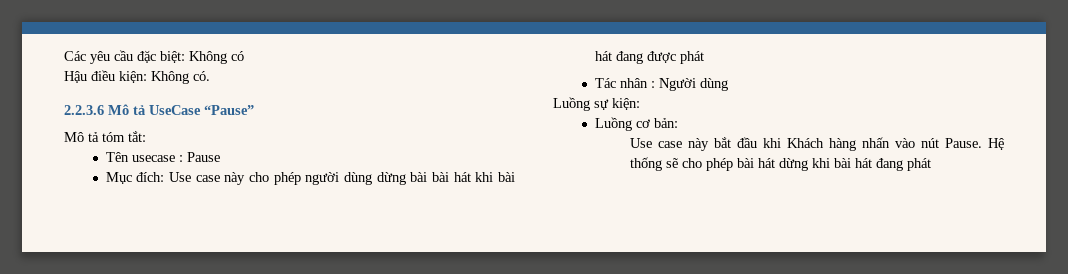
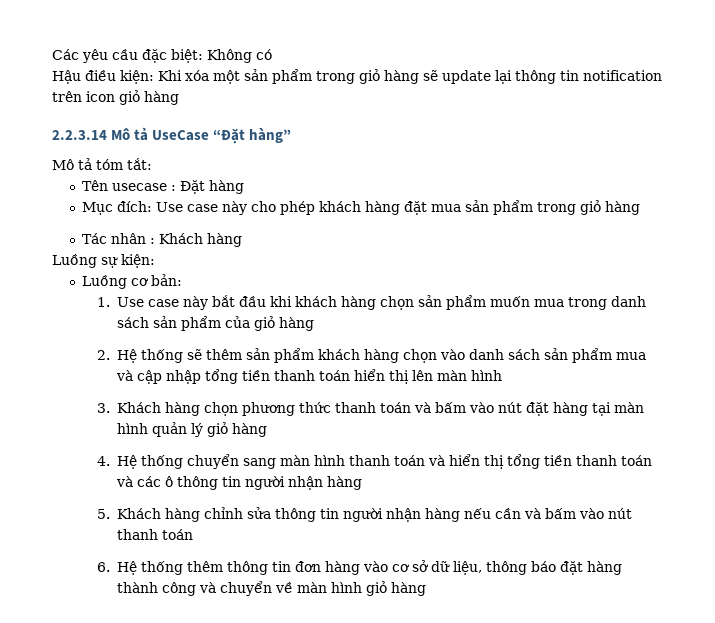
[151,71,210,84] [64,105,104,115] Không có. // 2.2.3.6 -> [158,69,662,84] [52,90,179,105] [52,130,107,140] Khi xóa một sản phẩm trong giỏ hàng sẽ update lại thông tin notification trên icon giỏ hàng // 2.2.3.14
[204,105,254,115] “Pause” -> [213,128,292,144] “Đặt hàng”
[186,152,220,162] Pause -> [179,180,244,194] Đặt hàng
[305,172,516,185] [594,51,704,64] người dùng dừng bài bài hát khi bài hát đang được phát -> [318,200,640,215] khách hàng đặt mua sản phẩm trong giỏ hàng
[658,78,728,91] Người dùng -> [158,233,242,247] Khách hàng
(678, 123) none -> [97,297,111,307] 1.
[786,137,1004,151] [629,157,931,171] Khách hàng nhấn vào nút Pause. Hệ thống sẽ cho phép bài hát dừng khi bài hát đang phát -> [294,295,646,310] [116,316,314,331] [97,348,646,363] [115,369,502,384] [97,402,644,416] [116,422,267,437] [97,454,652,469] [115,476,362,490] [97,507,632,522] [116,529,193,540] [97,560,622,575] [116,581,426,596] khách hàng chọn sản phẩm muốn mua trong danh sách sản phẩm của giỏ hàng // 2. Hệ thống sẽ thêm sản phẩm khách hàng chọn vào danh sách sản phẩm mua và cập nhập tổng tiền thanh toán hiển thị lên màn hình // 3. Khách hàng chọn phương thức thanh toán và bấm vào nút đặt hàng tại màn hình quản lý giỏ hàng // 4. Hệ thống chuyển sang màn hình thanh toán và hiển thị tổng tiền thanh toán và các ô thông tin người nhận hàng // 5. Khách hàng chỉnh sửa thông tin người nhận hàng nếu cần và bấm vào nút thanh toán // 6. Hệ thống thêm thông tin đơn hàng vào cơ sở dữ liệu, thông báo đặt hàng thành công và chuyển về màn hình giỏ hàng

